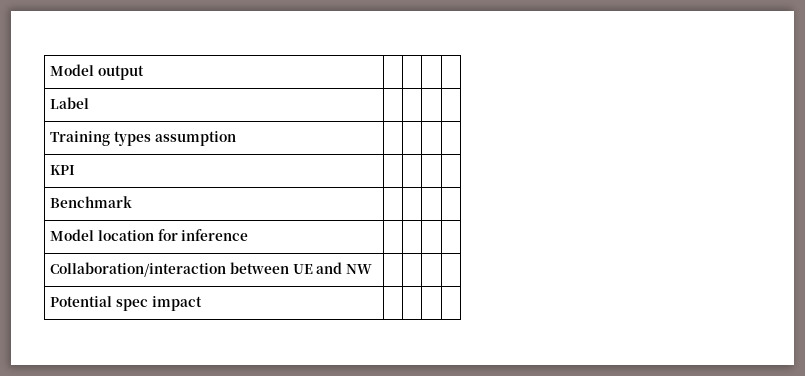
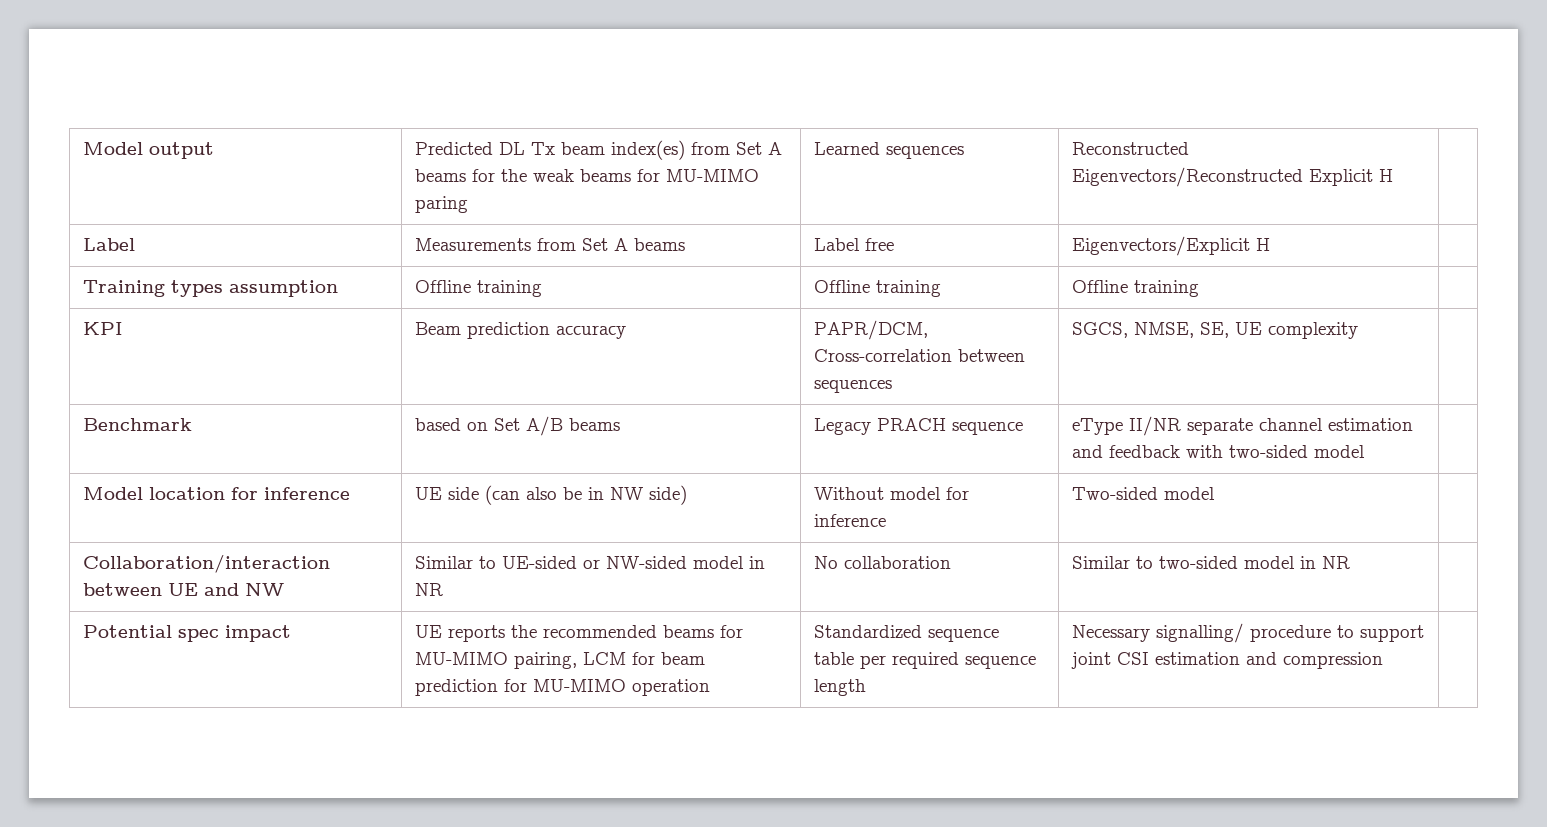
[50,97,90,109] [50,131,236,146] [50,165,76,175] [50,196,133,208] [50,229,249,241] | | | // Label | | | | // Training types assumption | | | | // KPI | | | | // Benchmark | | | | // Model location for inference | | | -> [415,140,783,160] [415,169,760,182] [415,196,469,213] [814,142,965,159] [1072,142,1190,155] [1072,167,1394,187] [83,238,136,251] [415,238,686,251] [814,238,895,251] [1072,236,1271,256] [83,280,339,297] [415,280,543,297] [814,280,942,297] [1072,280,1200,297] [83,322,124,335] [415,322,627,339] [814,320,929,340] [814,349,1026,362] [814,380,893,393] [1072,322,1359,339] [83,418,193,431] [415,416,621,436] [814,418,1024,435] [1072,416,1414,436] [1072,445,1366,458] [83,487,351,500] [415,485,688,505] [814,487,970,500] [814,514,887,527] [1072,487,1216,500] Predicted DL Tx beam index(es) from Set A beams for the weak beams for MU-MIMO paring | Learned sequences | Reconstructed Eigenvectors/Reconstructed Explicit H | // Label | Measurements from Set A beams | Label free | Eigenvectors/Explicit H | // Training types assumption | Offline training | Offline training | Offline training | // KPI | Beam prediction accuracy | PAPR/DCM, Cross-correlation between sequences | SGCS, NMSE, SE, UE complexity | // Benchmark | based on Set A/B beams | Legacy PRACH sequence | eType II/NR separate channel estimation and feedback with two-sided model | // Model location for inference | UE side (can also be in NW side) | Without model for inference | Two-sided model
[50,296,202,311] | | | // Potential spec impact | | | -> [415,556,766,569] [415,583,444,596] [814,556,952,569] [1072,556,1351,569] [83,625,292,642] [415,625,744,642] [415,652,706,669] [415,679,711,696] [814,625,1000,642] [814,652,1037,669] [814,679,867,696] [1072,623,1425,643] [1071,652,1384,669] Similar to UE-sided or NW-sided model in NR | No collaboration | Similar to two-sided model in NR | // Potential spec impact | UE reports the recommended beams for MU-MIMO pairing, LCM for beam prediction for MU-MIMO operation | Standardized sequence table per required sequence length | Necessary signalling/ procedure to support joint CSI estimation and compression

